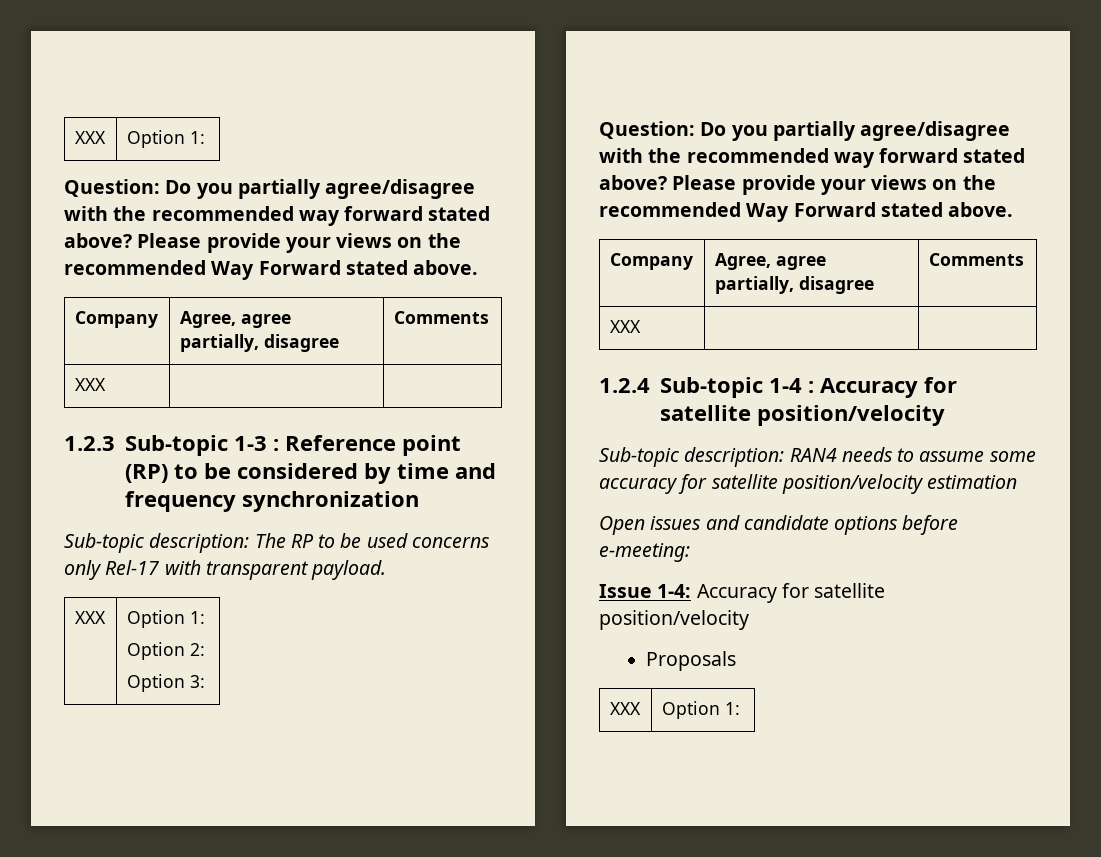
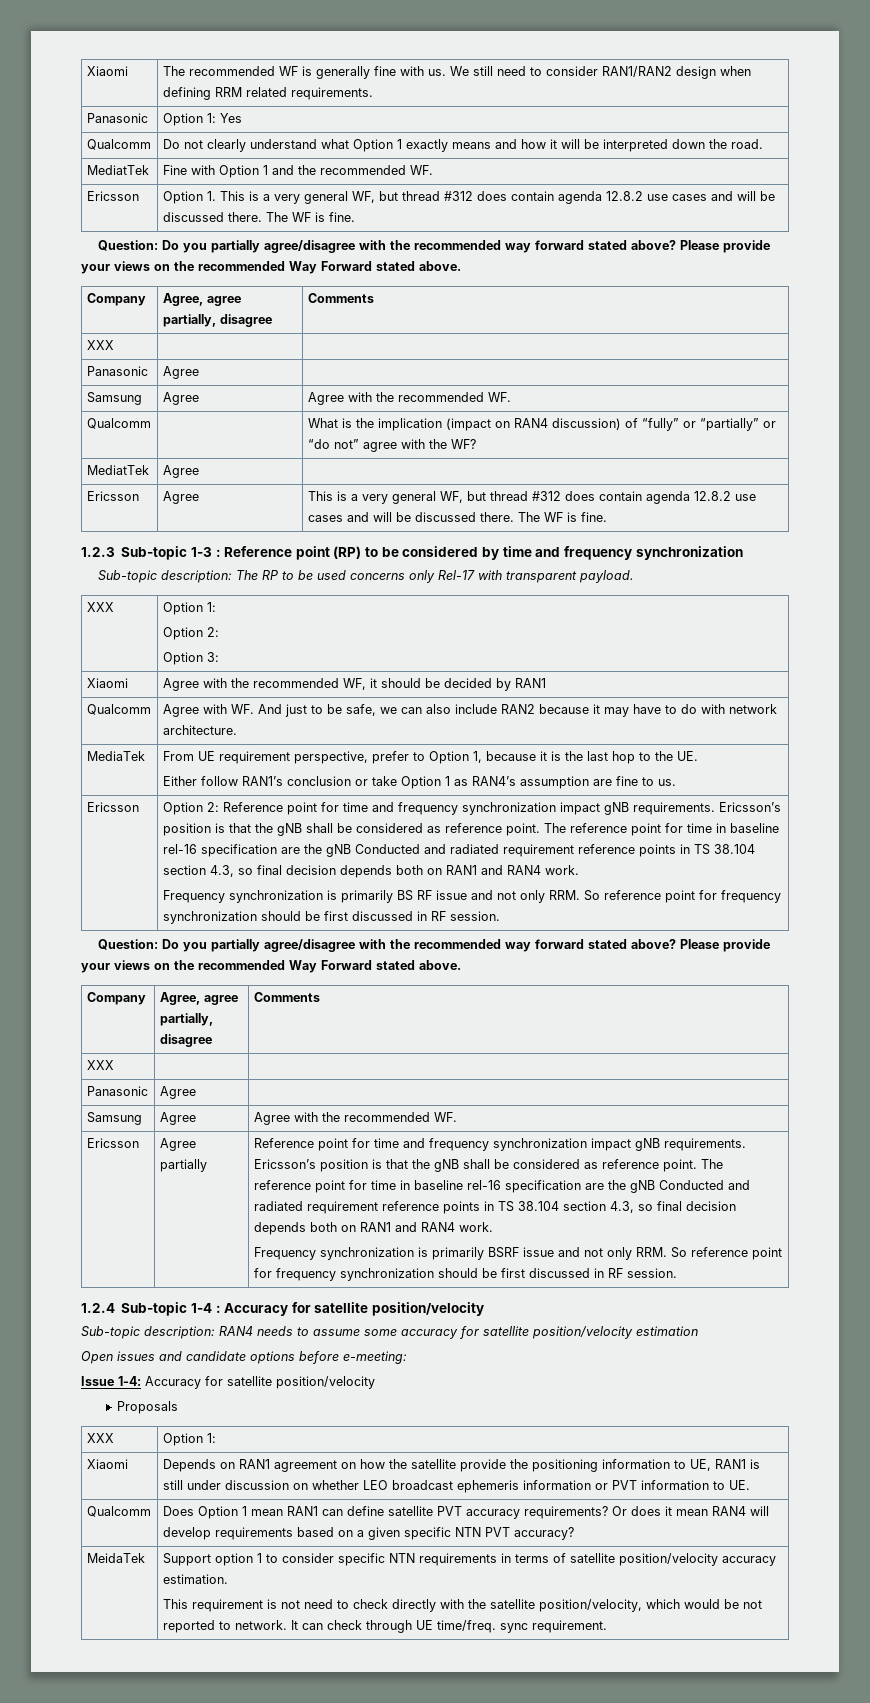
[74,131,106,144] [126,130,205,148] XXX | Option 1: -> [86,66,128,76] [162,66,751,79] [162,87,373,100] [86,113,148,123] [162,113,242,126] [86,139,151,150] [162,139,763,152] [86,165,149,175] [162,165,433,178] [86,191,139,201] [162,191,775,204] [162,212,355,222] Xiaomi | The recommended WF is generally fine with us. We still need to consider RAN1/RAN2 design when defining RRM related requirements. // Panasonic | Option 1: Yes // Qualcomm | Do not clearly understand what Option 1 exactly means and how it will be interpreted down the road. // MediatTek | Fine with Option 1 and the recommended WF. // Ericsson | Option 1. This is a very general WF, but thread #312 does contain agenda 12.8.2 use cases and will be discussed there. The WF is fine.
(106, 384) none -> [86,366,148,376] [162,366,199,379] [86,392,142,405] [162,392,199,405] [307,392,511,405] [86,418,151,429] [307,418,776,431] [307,439,476,452] [86,465,149,475] [162,465,199,478] [86,491,139,501] [162,491,199,504] [307,491,756,504] [307,512,607,522] // Panasonic | Agree | // Samsung | Agree | Agree with the recommended WF. // Qualcomm | | What is the implication (impact on RAN4 discussion) of “fully” or “partially” or “do not” agree with the WF? // MediatTek | Agree | // Ericsson | Agree | This is a very general WF, but thread #312 does contain agenda 12.8.2 use cases and will be discussed there. The WF is fine.
(205, 681) none -> [86,678,128,688] [162,678,546,691] [86,704,151,715] [162,704,777,717] [162,725,237,735] [86,751,145,761] [162,751,698,764] [162,776,676,789] [86,802,139,812] [162,802,781,815] [162,823,779,836] [162,844,755,857] [162,865,579,878] [162,890,781,903] [162,911,500,924] // Xiaomi | Agree with the recommended WF, it should be decided by RAN1 // Qualcomm | Agree with WF. And just to be safe, we can also include RAN2 because it may have to do with network architecture. // MediaTek | From UE requirement perspective, prefer to Option 1, because it is the last hop to the UE. // Either follow RAN1’s conclusion or take Option 1 as RAN4’s assumption are fine to us. // Ericsson | Option 2: Reference point for time and frequency synchronization impact gNB requirements. Ericsson’s position is that the gNB shall be considered as reference point. The reference point for time in baseline rel-16 specification are the gNB Conducted and radiated requirement reference points in TS 38.104 section 4.3, so final decision depends both on RAN1 and RAN4 work. // Frequency synchronization is primarily BS RF issue and not only RRM. So reference point for frequency synchronization should be first discussed in RF session.
(641, 326) none -> [86,1086,148,1096] [159,1086,196,1099] [86,1112,142,1125] [159,1112,196,1125] [253,1112,457,1125] [86,1138,139,1148] [159,1138,196,1151] [159,1159,207,1172] [253,1138,746,1151] [253,1159,723,1172] [253,1180,750,1193] [253,1201,736,1214] [253,1222,493,1235] [253,1247,782,1260] [253,1268,677,1281] // Panasonic | Agree | // Samsung | Agree | Agree with the recommended WF. // Ericsson | Agree partially | Reference point for time and frequency synchronization impact gNB requirements. Ericsson’s position is that the gNB shall be considered as reference point. The reference point for time in baseline rel-16 specification are the gNB Conducted and radiated requirement reference points in TS 38.104 section 4.3, so final decision depends both on RAN1 and RAN4 work. // Frequency synchronization is primarily BSRF issue and not only RRM. So reference point for frequency synchronization should be first discussed in RF session.
(740, 708) none -> [86,1459,128,1469] [162,1459,760,1472] [162,1480,750,1493] [86,1506,151,1517] [162,1506,769,1519] [162,1527,574,1540] [86,1553,145,1563] [162,1553,776,1566] [162,1574,228,1584] [162,1599,762,1612] [162,1620,607,1633] // Xiaomi | Depends on RAN1 agreement on how the satellite provide the positioning information to UE, RAN1 is still under discussion on whether LEO broadcast ephemeris information or PVT information to UE. // Qualcomm | Does Option 1 mean RAN1 can define satellite PVT accuracy requirements? Or does it mean RAN4 will develop requirements based on a given specific NTN PVT accuracy? // MeidaTek | Support option 1 to consider specific NTN requirements in terms of satellite position/velocity accuracy estimation. // This requirement is not need to check directly with the satellite position/velocity, which would be not reported to network. It can check through UE time/freq. sync requirement.

